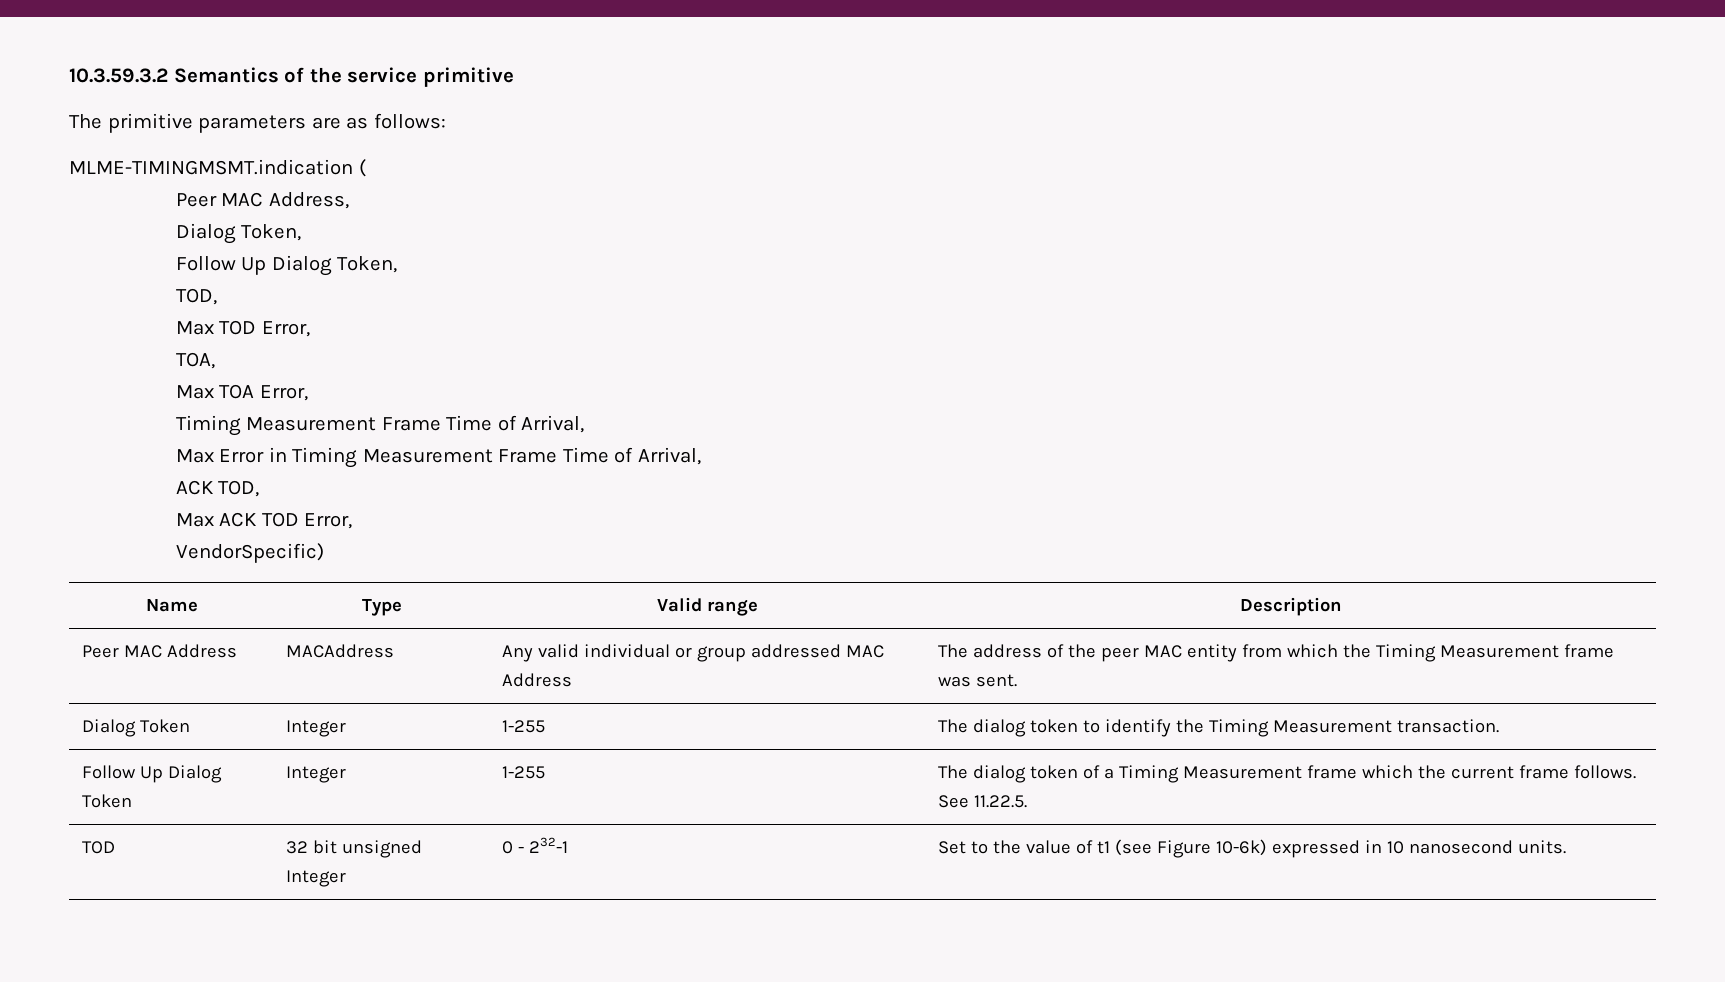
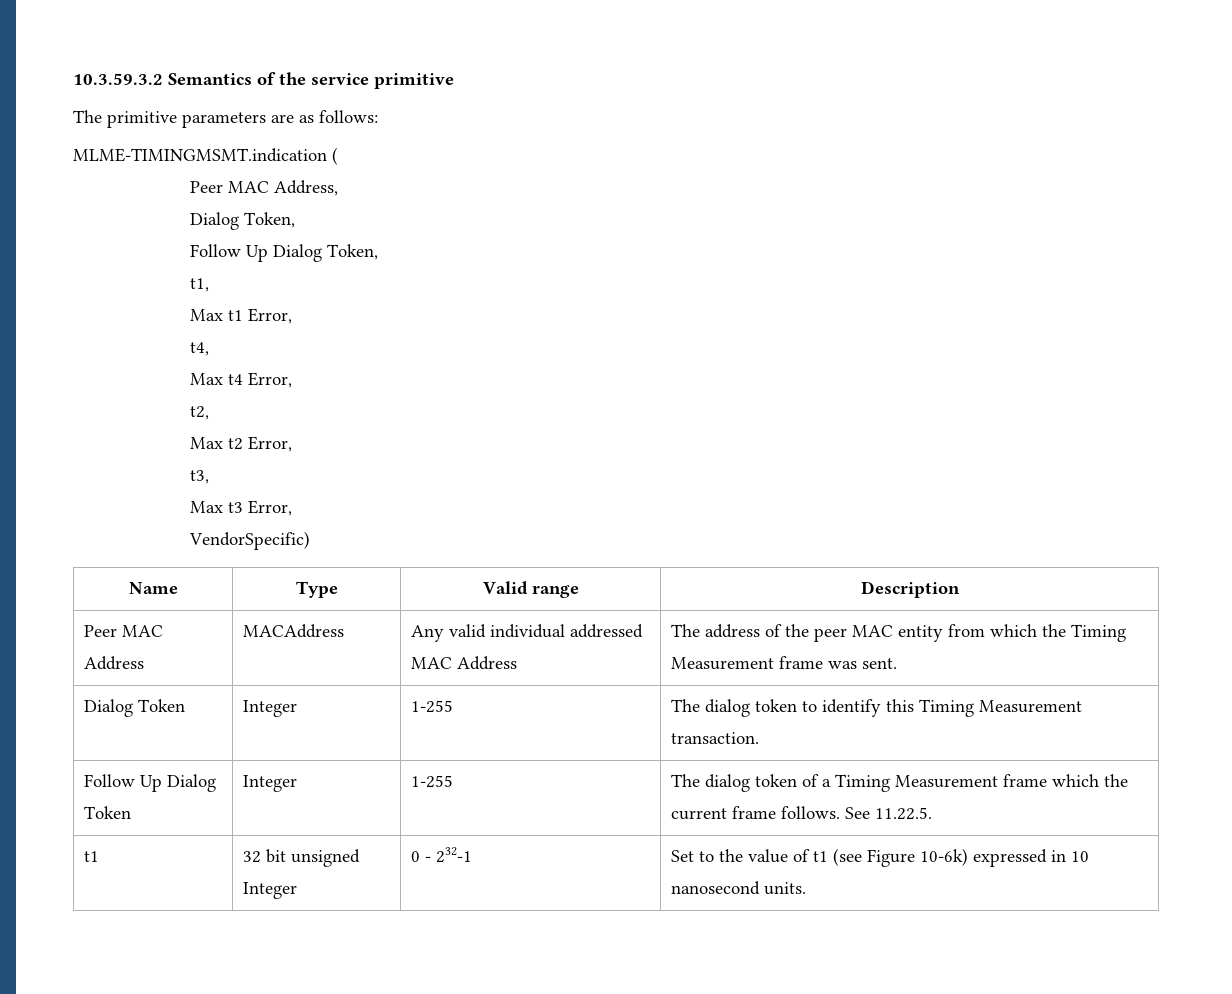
[175,288,217,305] [175,320,310,337] [175,352,215,369] [175,384,308,401] [175,415,585,436] [175,447,701,468] [175,480,260,497] [175,512,299,527] TOD, // Max TOD Error, // TOA, // Max TOA Error, // Timing Measurement Frame Time of Arrival, // Max Error in Timing Measurement Frame Time of Arrival, // ACK TOD, // Max ACK TOD -> [189,278,209,292] [189,308,292,324] [189,342,209,356] [189,372,292,388] [189,406,209,420] [189,436,292,452] [189,470,209,484] [189,501,243,513] t1, // Max t1 Error, // t4, // Max t4 Error, // t2, // Max t2 Error, // t3, // Max t3
[674,646,746,662] or group -> (566, 631) none
[1175,719,1204,733] the -> [886,699,915,712] this
[81,841,115,854] TOD -> [84,851,100,862] t1

